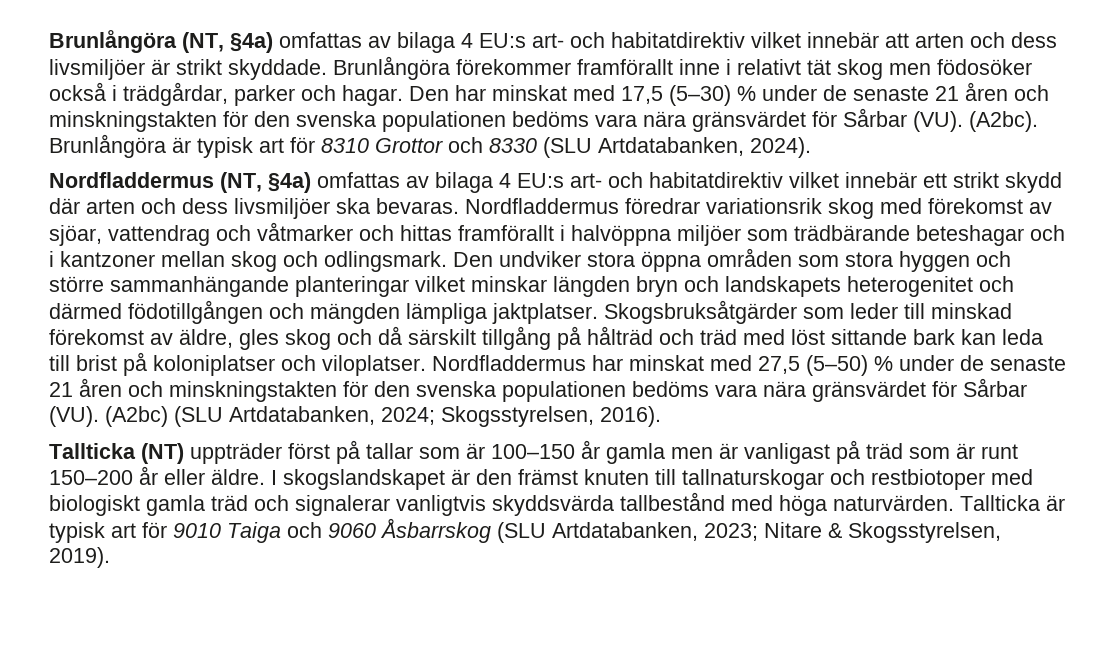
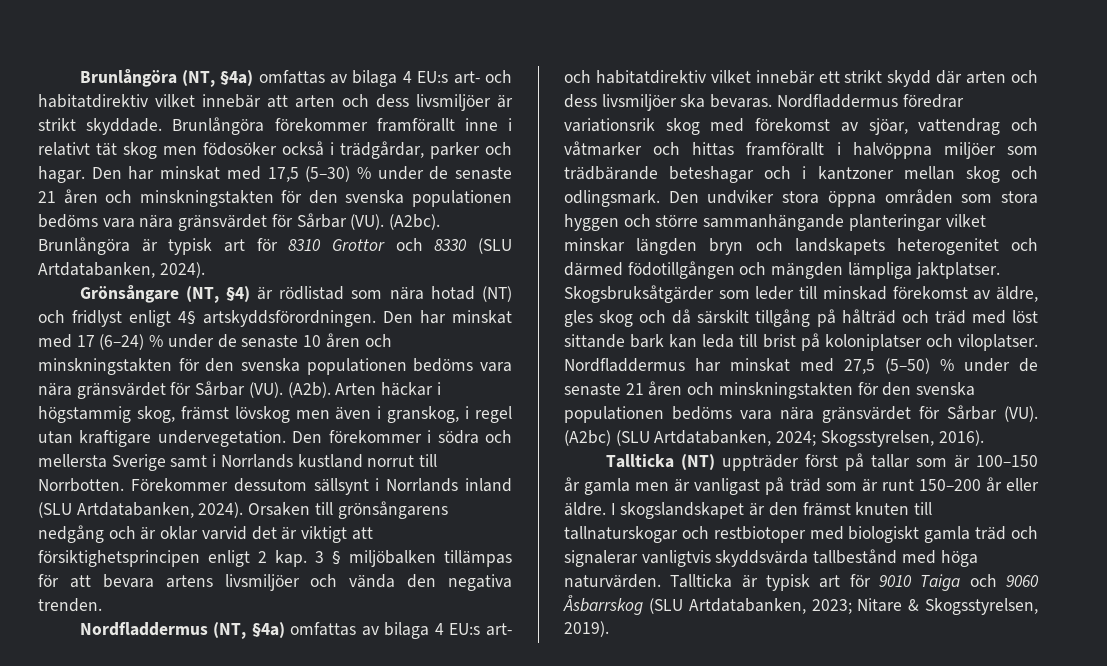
(811, 147) none -> [79,285,512,303] [38,310,512,327] [38,333,392,350] [38,358,512,375] [38,381,441,399] [38,406,513,423] [38,430,512,447] [38,454,438,471] [38,478,512,495] [38,501,448,519] [38,525,373,543] [38,550,512,567] [38,574,512,591] [38,598,102,612] // Grönsångare (NT, §4) är rödlistad som nära hotad (NT) och fridlyst enligt 4§ artskyddsförordningen. Den har minskat med 17 (6–24) % under de senaste 10 åren och minskningstakten för den svenska populationen bedöms vara nära gränsvärdet för Sårbar (VU). (A2b). Arten häckar i högstammig skog, främst lövskog men även i granskog, i regel utan kraftigare undervegetation. Den förekommer i södra och mellersta Sverige samt i Norrlands kustland norrut till Norrbotten. Förekommer dessutom sällsynt i Norrlands inland (SLU Artdatabanken, 2024). Orsaken till grönsångarens nedgång och är oklar varvid det är viktigt att försiktighetsprincipen enligt 2 kap. 3 § miljöbalken tillämpas för att bevara artens livsmiljöer och vända den negativa trenden.

